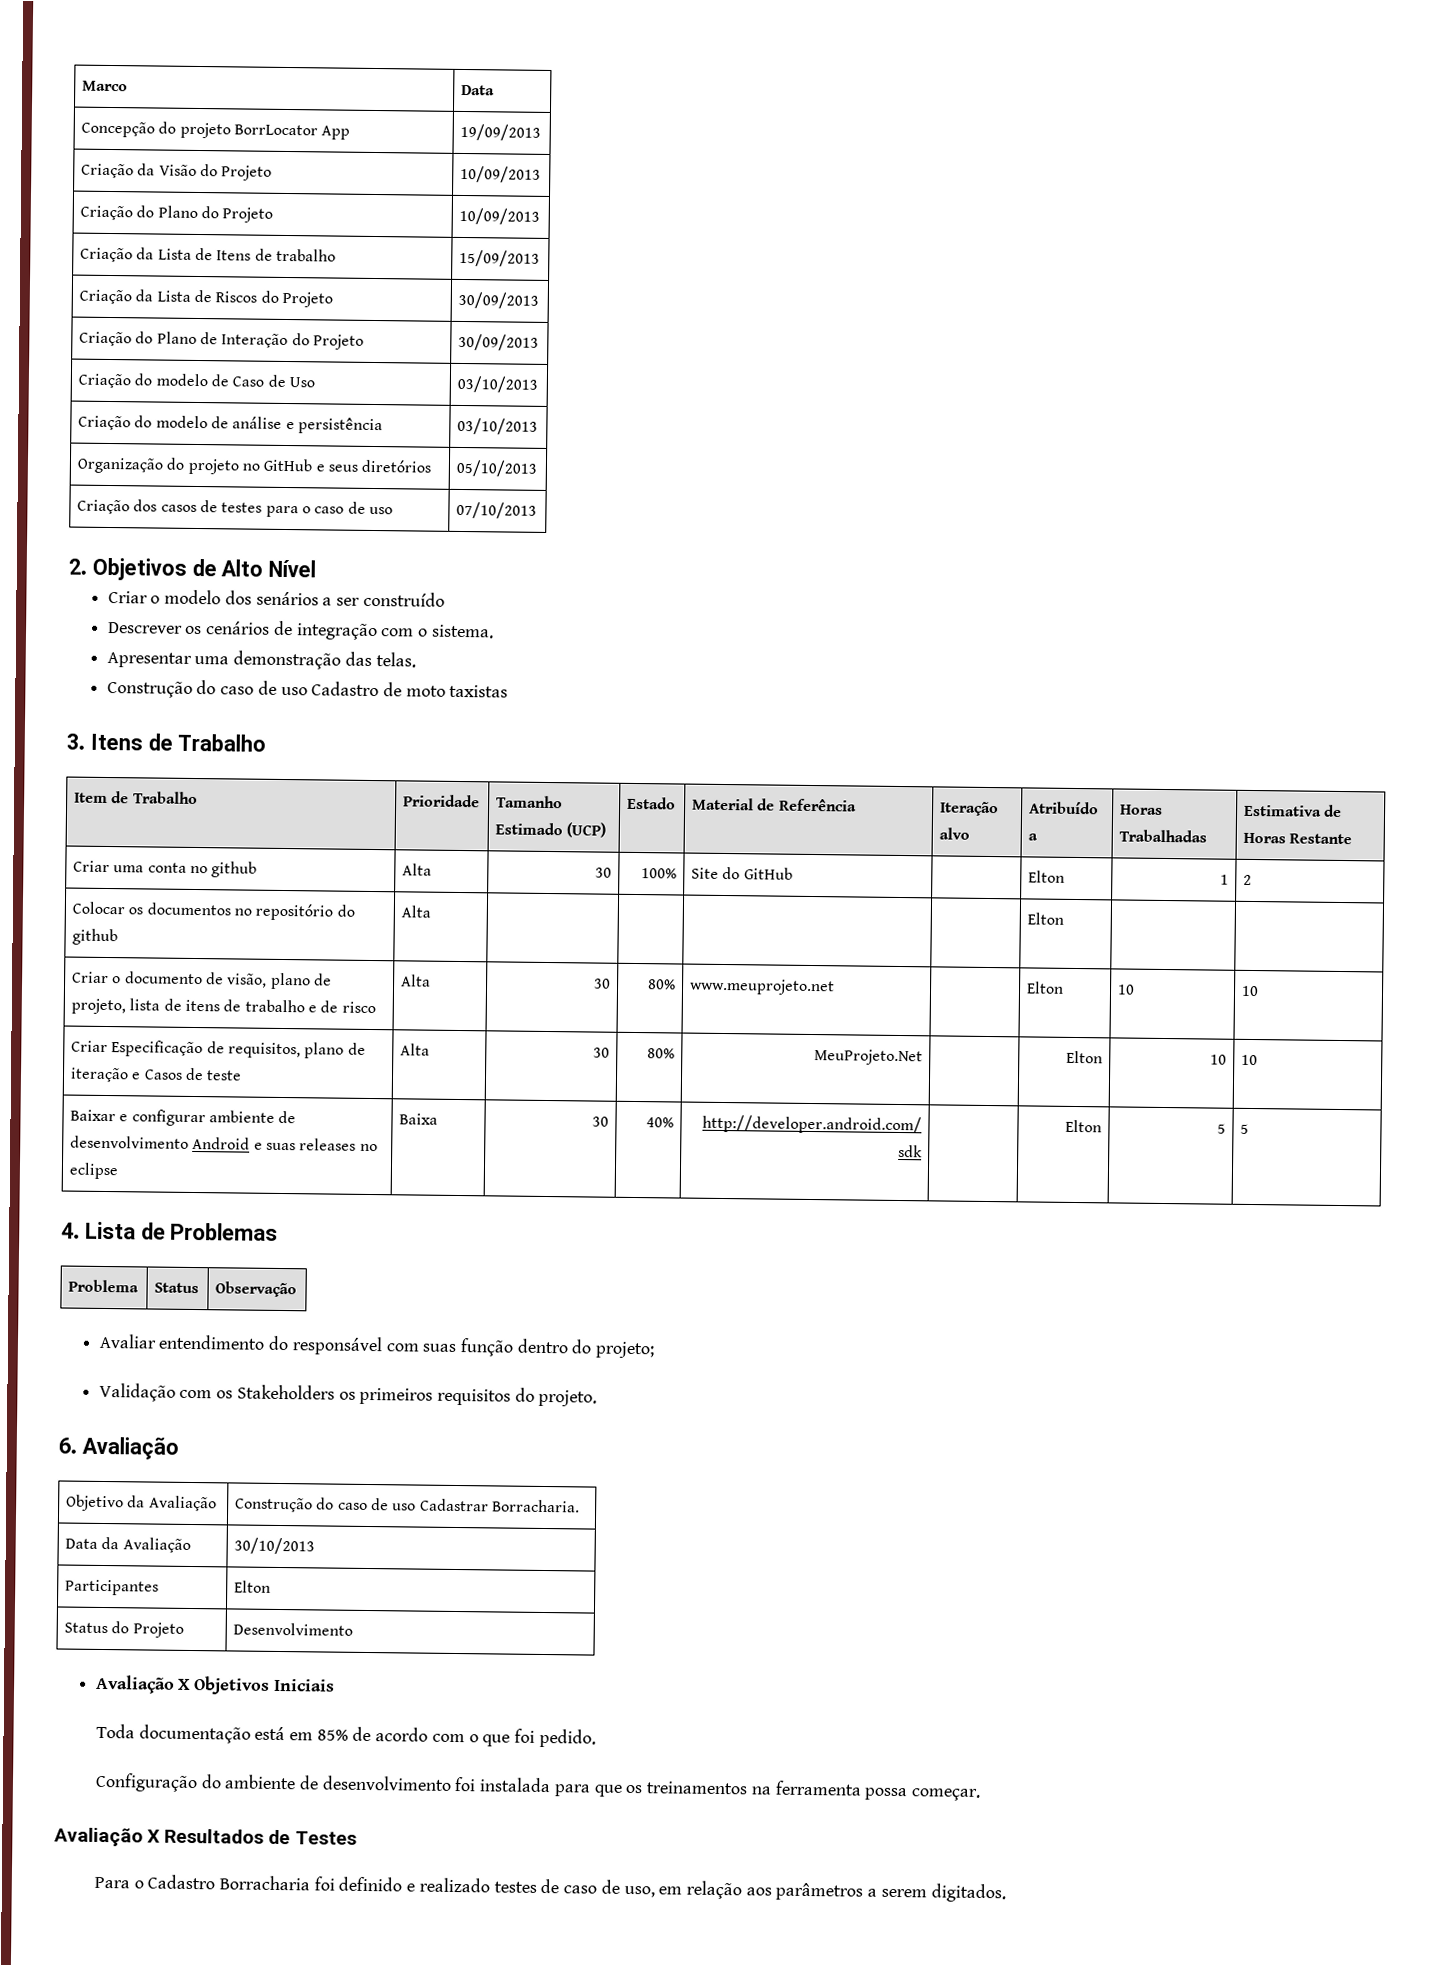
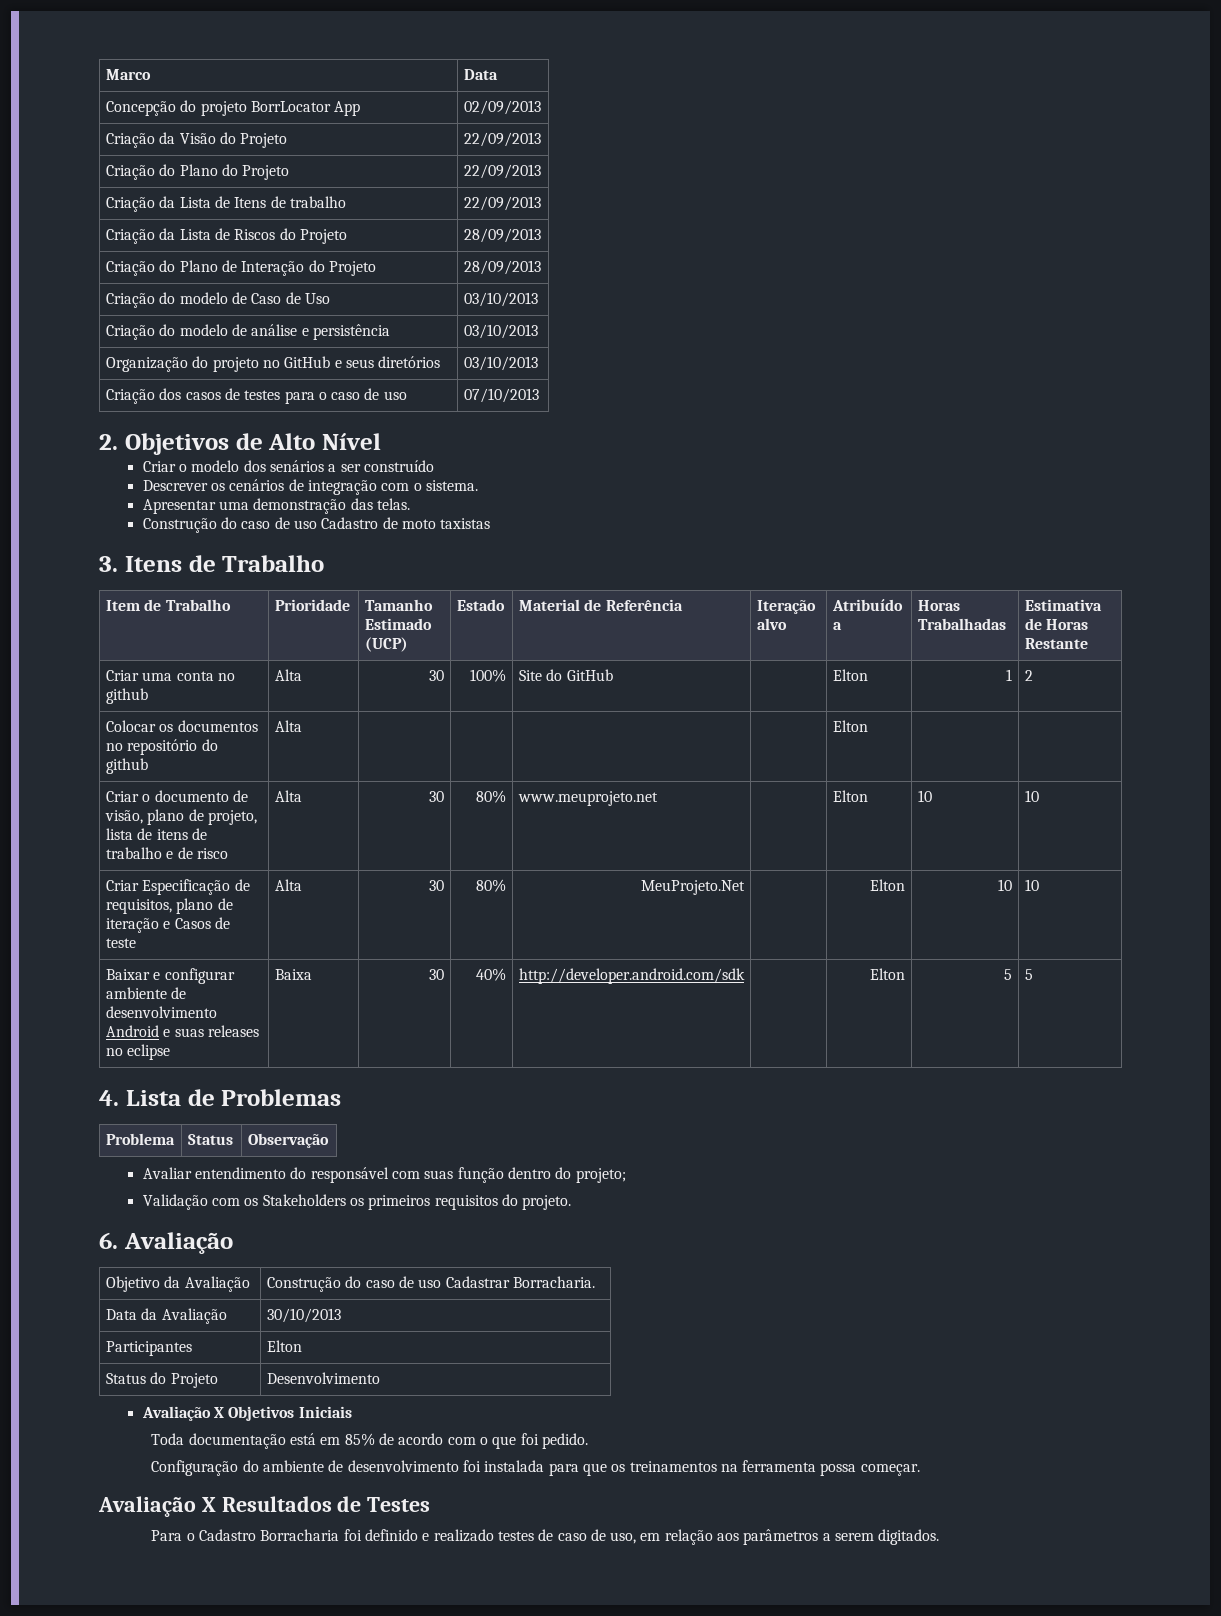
[460,123,542,141] 19/09/2013 -> [463,100,541,115] 02/09/2013
[460,165,542,183] 10/09/2013 -> [463,132,541,147] 22/09/2013
[459,207,541,225] 10/09/2013 -> [463,164,541,179] 22/09/2013
[459,249,541,267] 15/09/2013 -> [463,196,541,211] 22/09/2013
[458,291,540,309] 30/09/2013 -> [463,228,541,243] 28/09/2013
[458,333,540,351] 30/09/2013 -> [463,260,541,275] 28/09/2013
[456,459,539,477] 05/10/2013 -> [463,356,538,371] 03/10/2013

